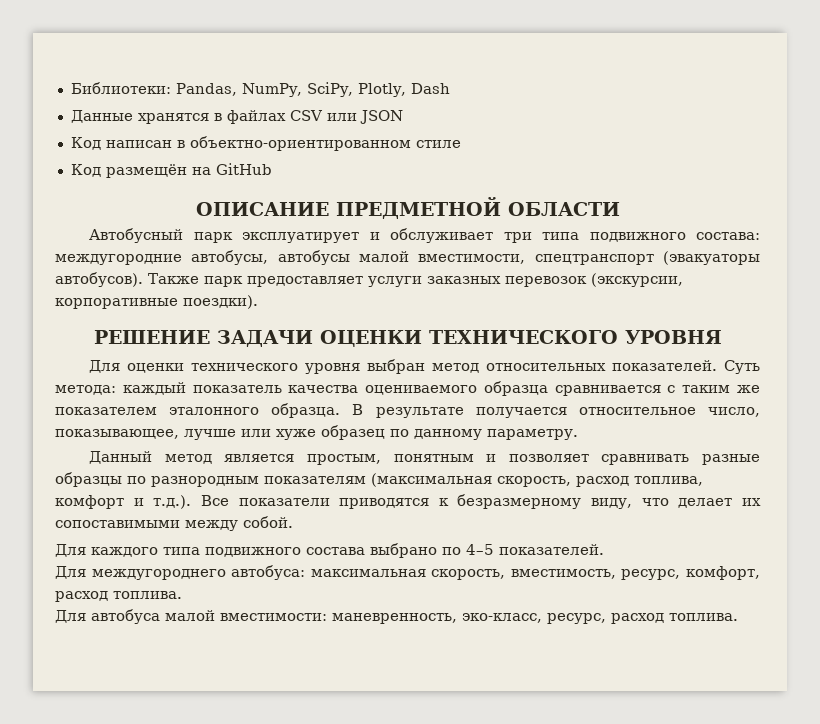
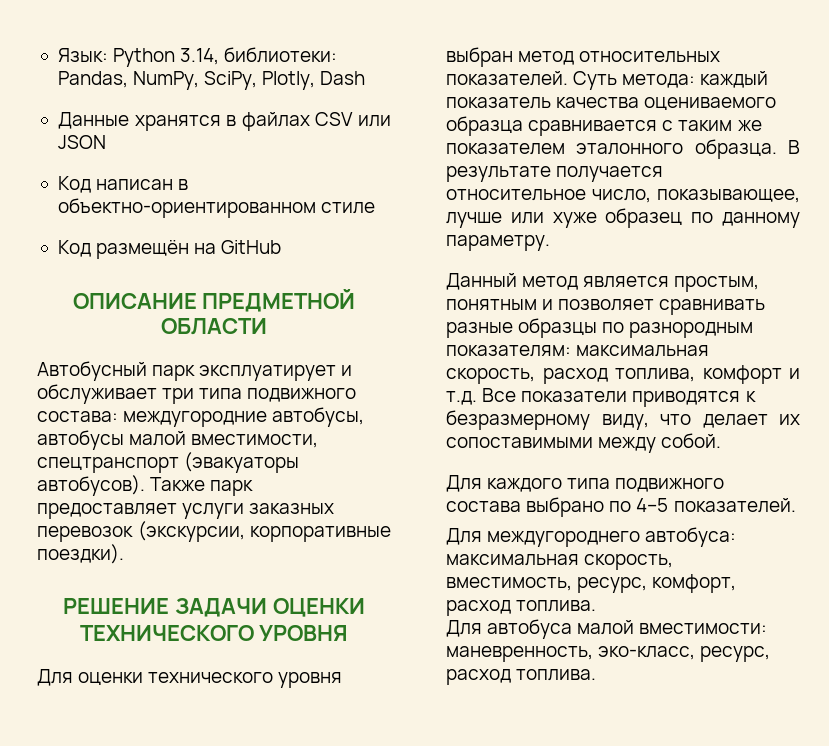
[70,82,171,94] Библиотеки: -> [57,47,338,67] Язык: Python 3.14, библиотеки:
[264,473,492,487] показателям (максимальная -> [446,345,710,357] показателям: максимальная
[153,495,192,509] т.д.). -> [446,391,477,405] т.д.

